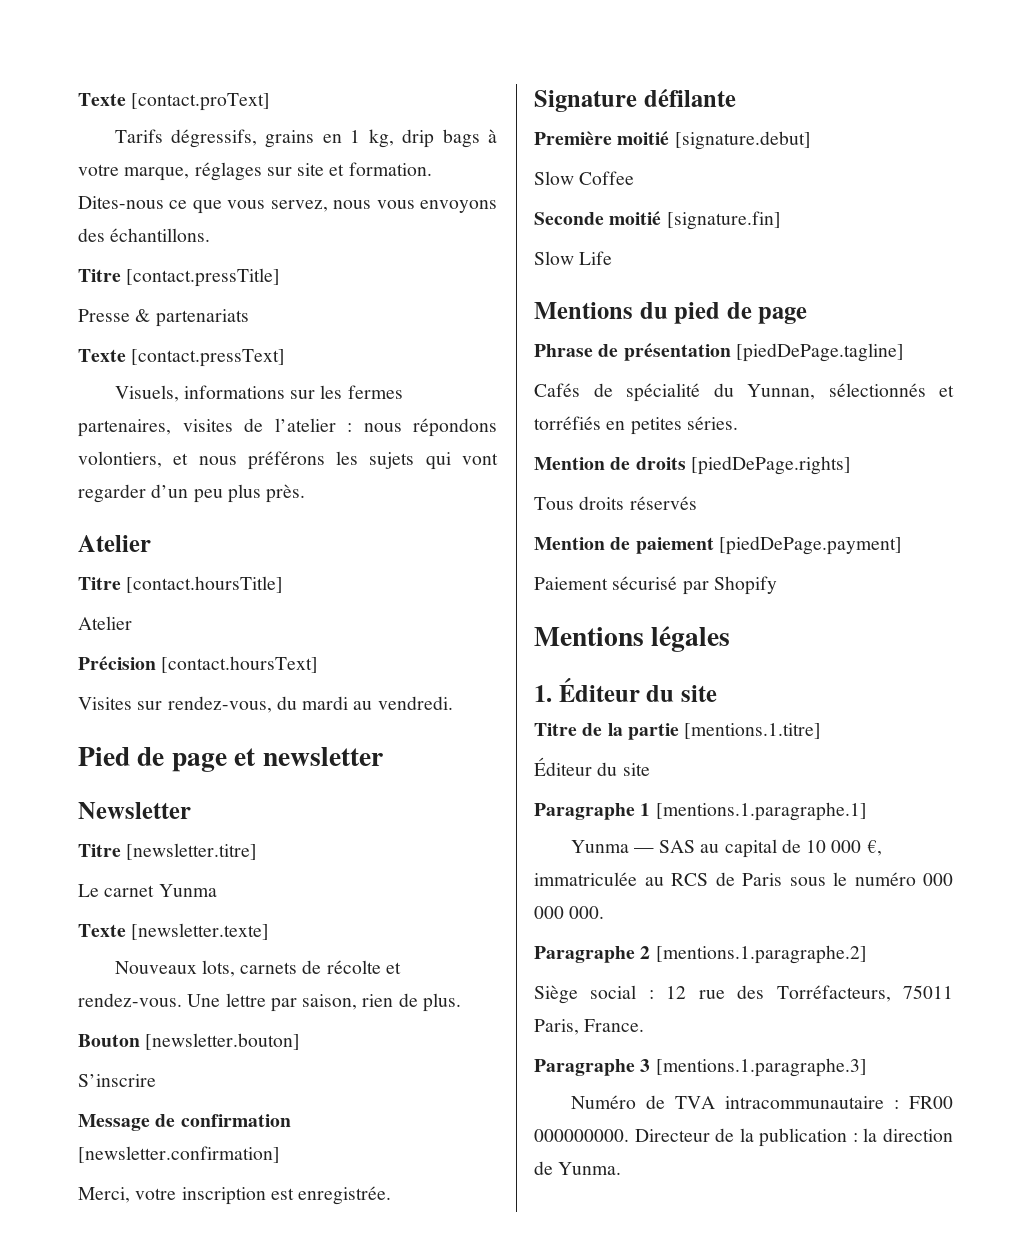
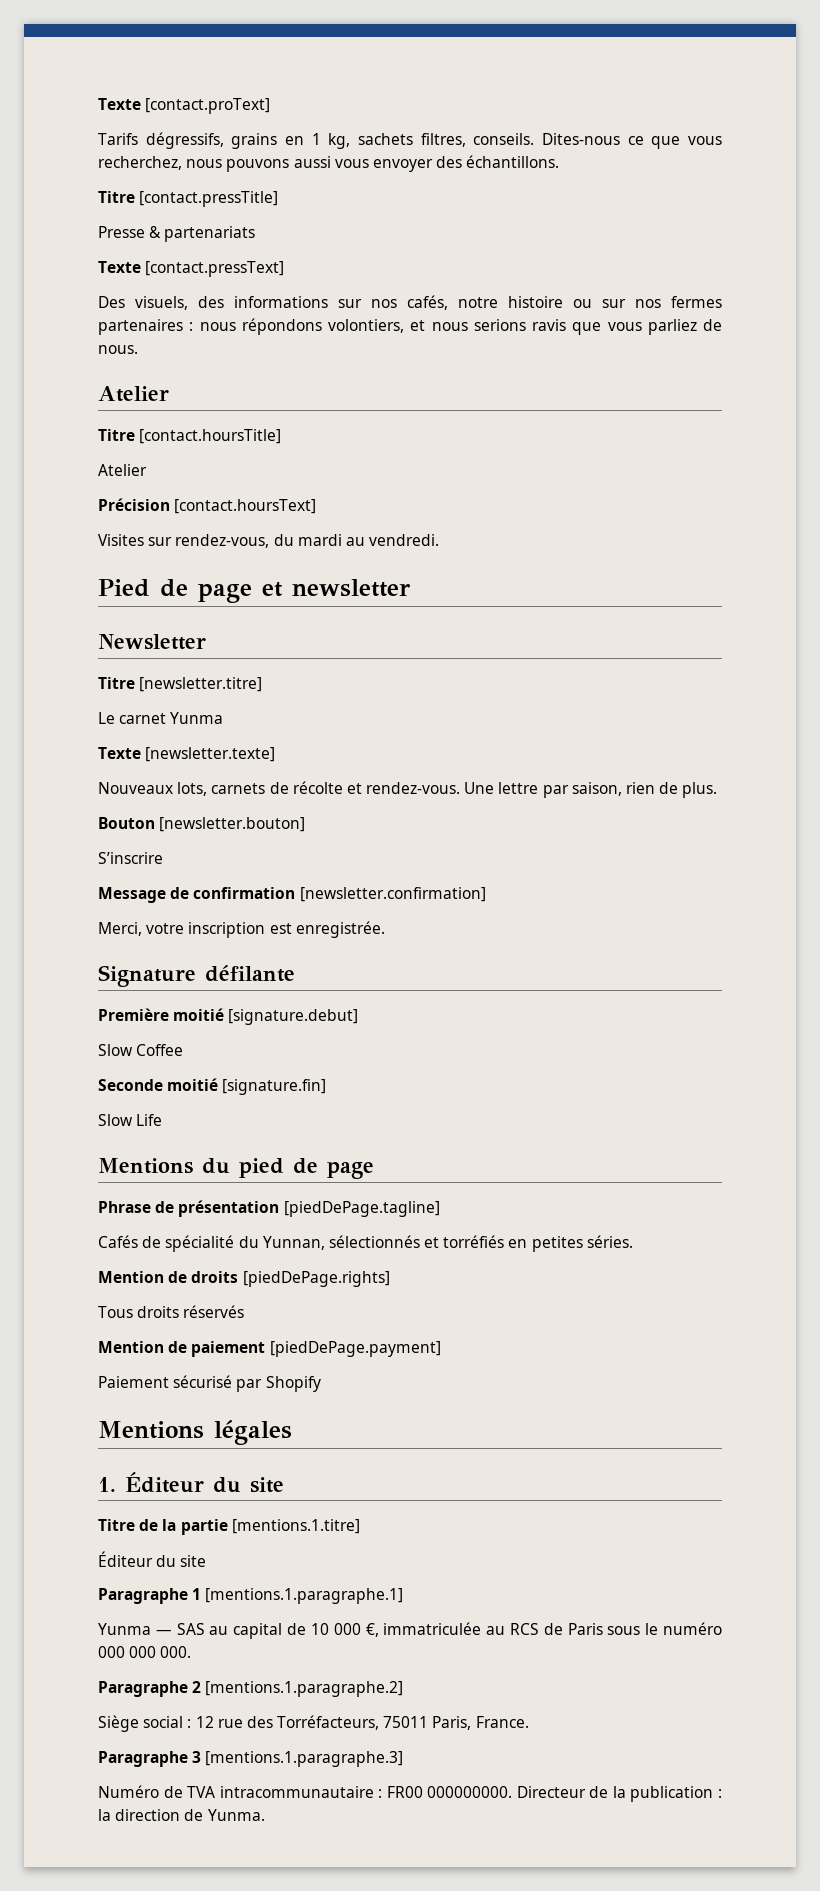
[402,129,498,148] [78,162,432,181] [78,196,497,214] drip bags à votre marque, réglages sur site et formation. Dites-nous ce que vous servez, nous vous envoyons -> [357,133,722,149] [98,156,433,172] sachets filtres, conseils. Dites-nous ce que vous recherchez, nous pouvons aussi vous envoyer
[114,385,403,402] [78,418,336,437] Visuels, informations sur les fermes partenaires, visites de l’atelier -> [98,295,722,310] [98,319,183,335] Des visuels, des informations sur nos cafés, notre histoire ou sur nos fermes partenaires
[247,451,498,470] [78,484,306,503] préférons les sujets qui vont regarder d’un peu plus près. -> [473,319,722,335] [98,345,138,354] serions ravis que vous parliez de nous.

